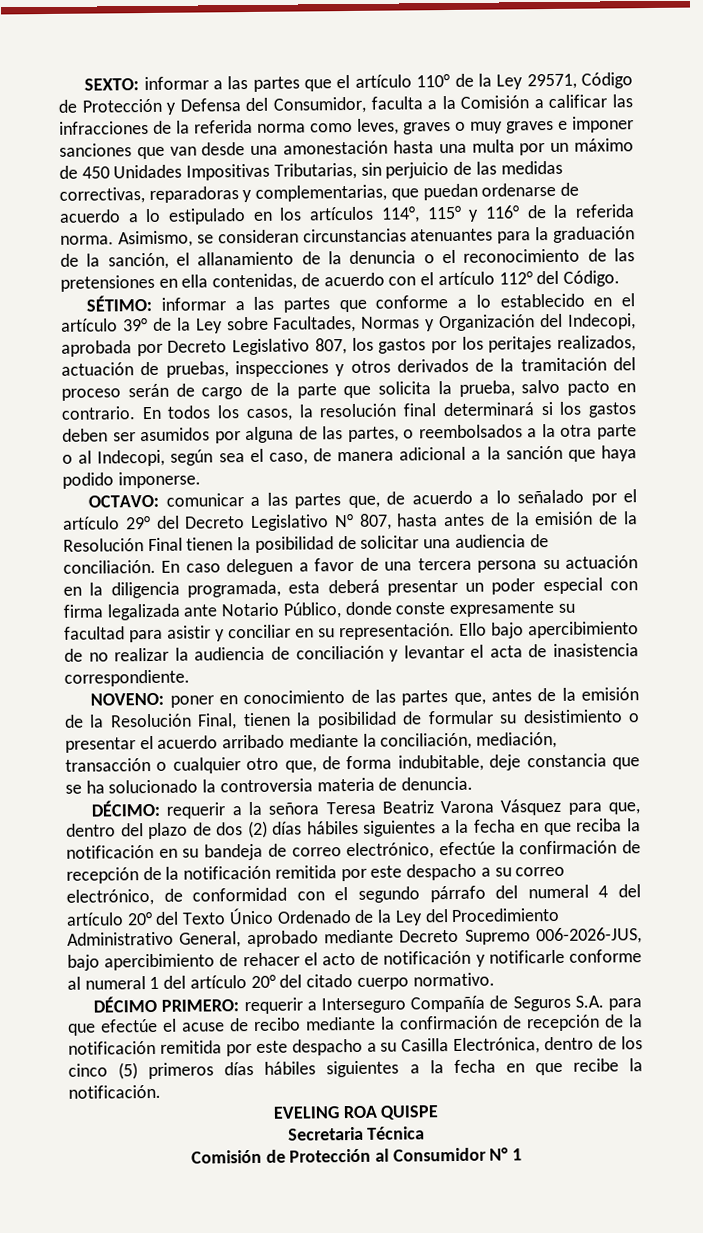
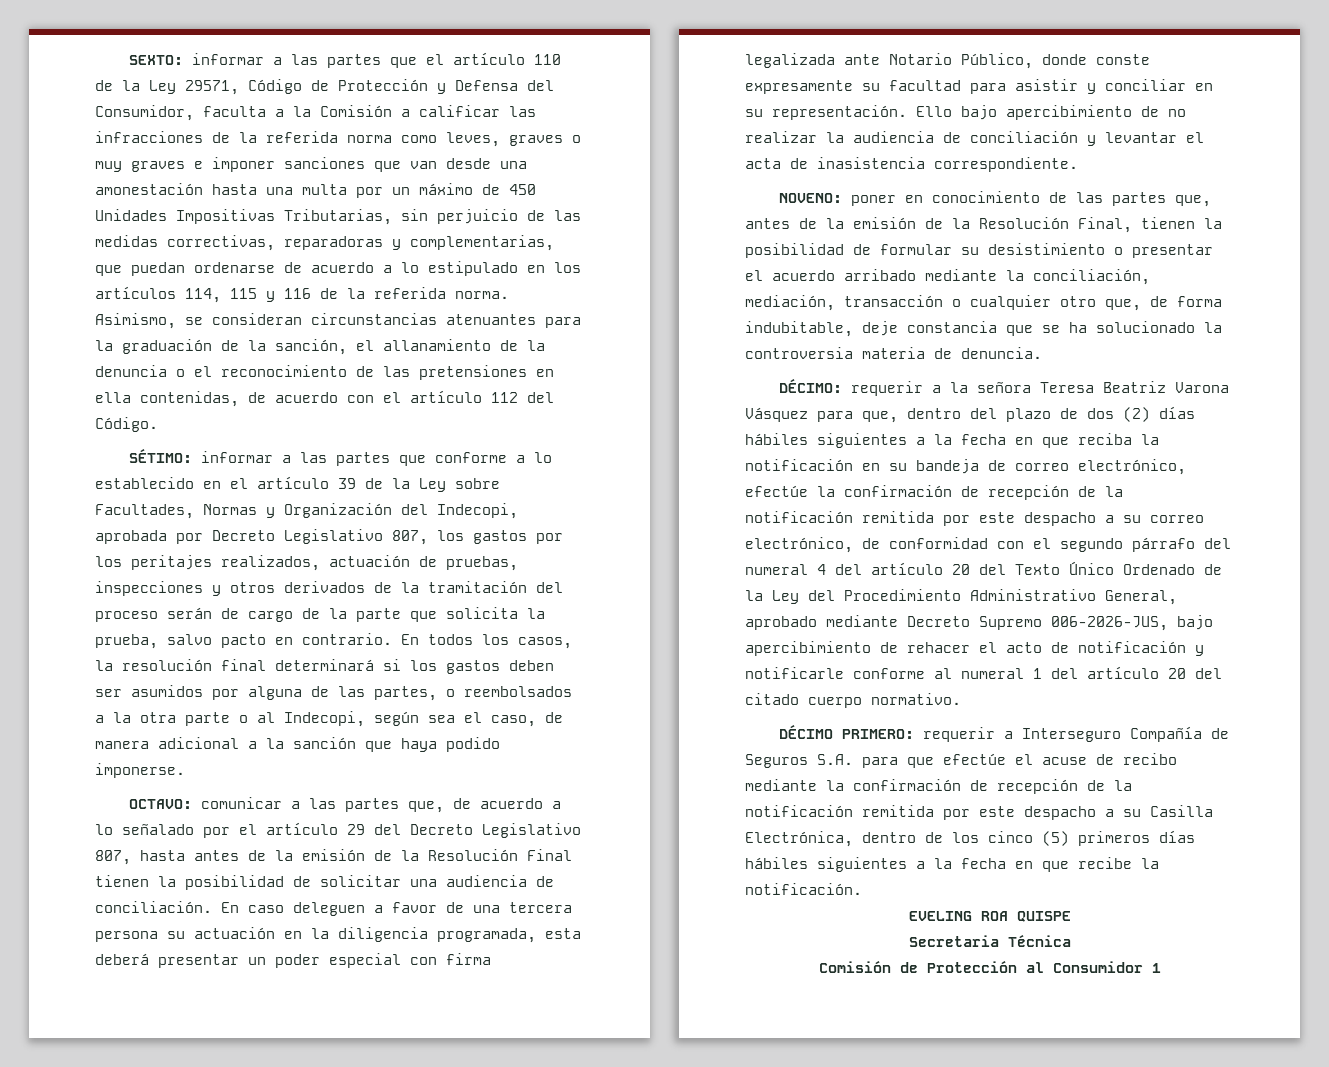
[416,73,451,88] 110° -> [533,54,561,65] 110
[380,205,520,223] 114°, 115° y 116° -> [185,288,311,303] 114, 115 y 116
[498,271,533,285] 112° -> [491,392,518,403] 112
[122,318,148,332] 39° -> [338,478,356,489] 39
[124,515,151,530] 29° -> [347,824,365,835] 29
[333,513,354,528] N° -> (581, 830) none
[126,911,153,926] 20° -> [952,564,970,575] 20
[250,974,276,989] 20° -> [1168,668,1186,679] 20
[489,1147,510,1161] N° -> (1143, 967) none

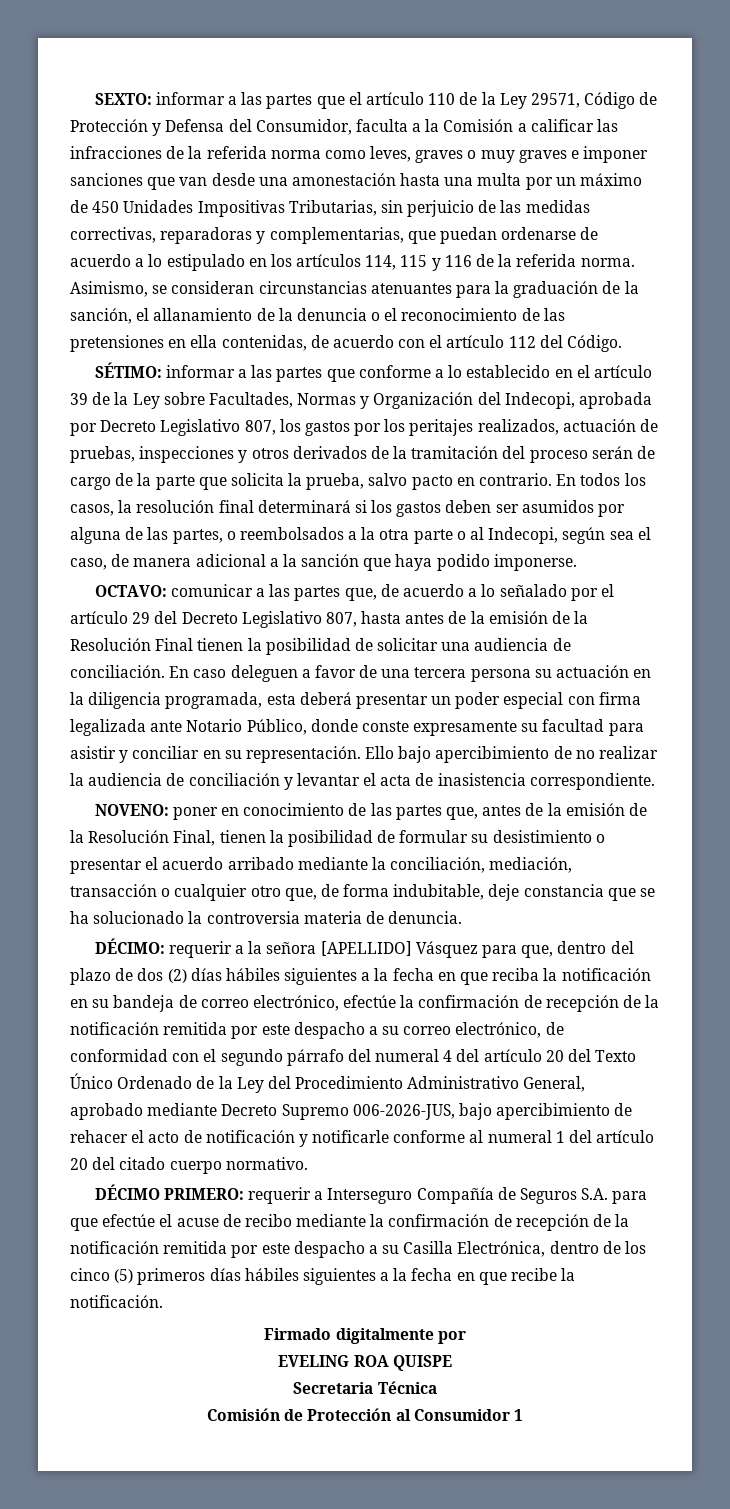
[1039,381,1229,393] Teresa Beatriz Varona -> [320,941,412,956] [APELLIDO]
(862, 889) none -> [264,1328,466,1344] // Firmado digitalmente por

